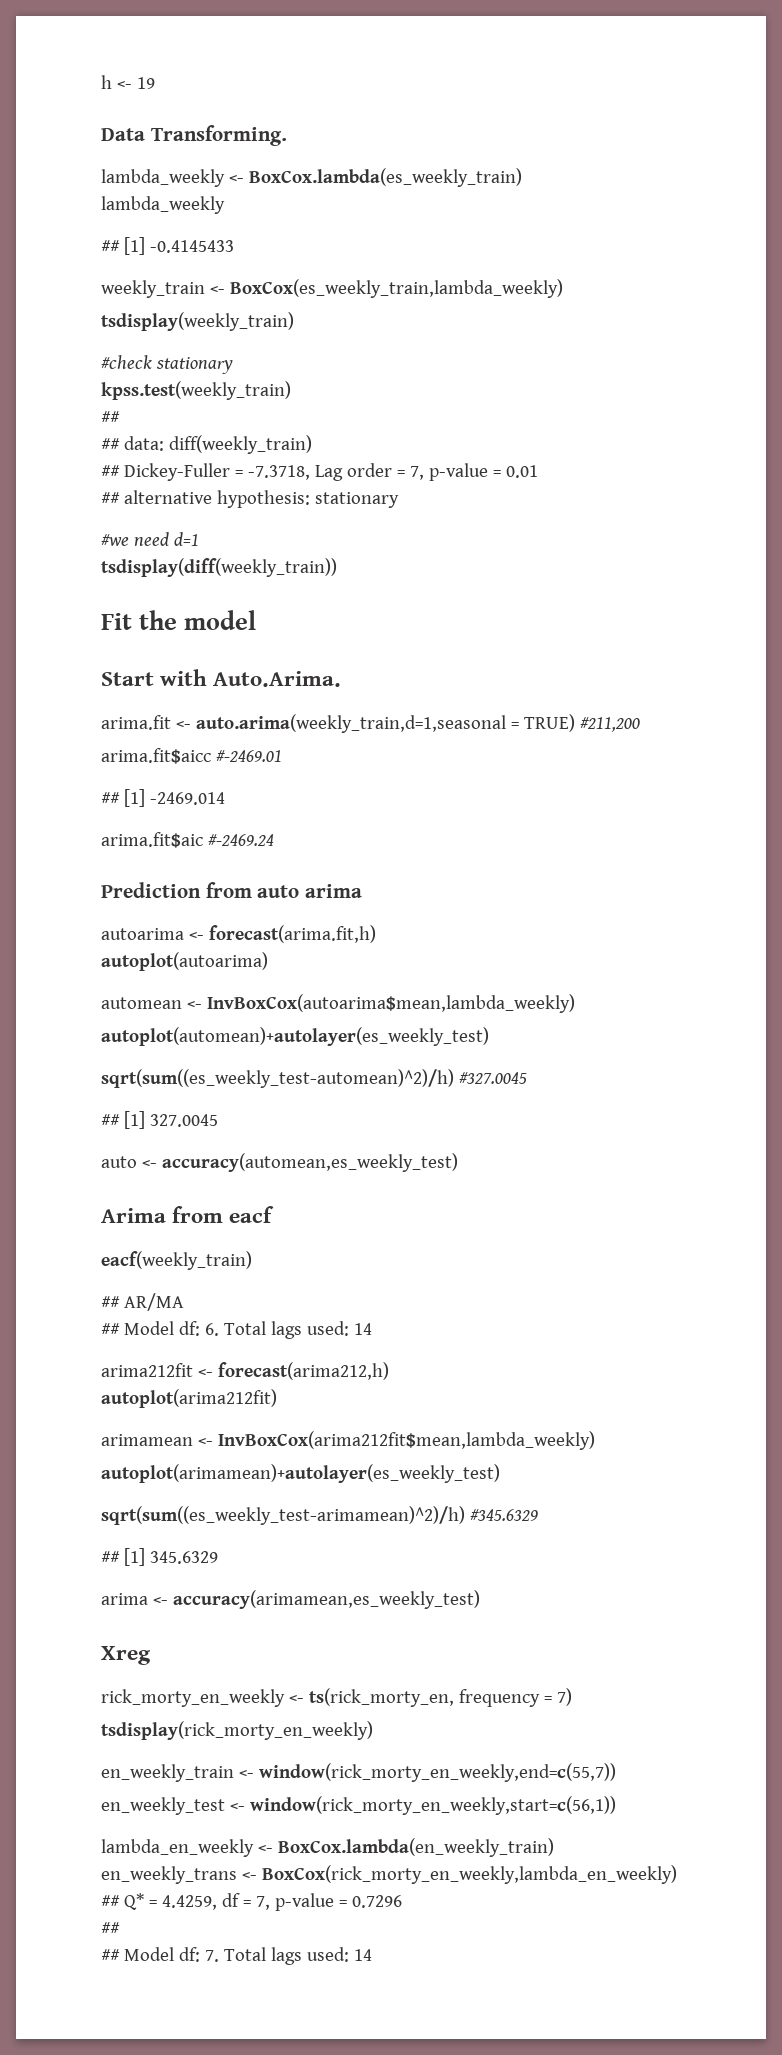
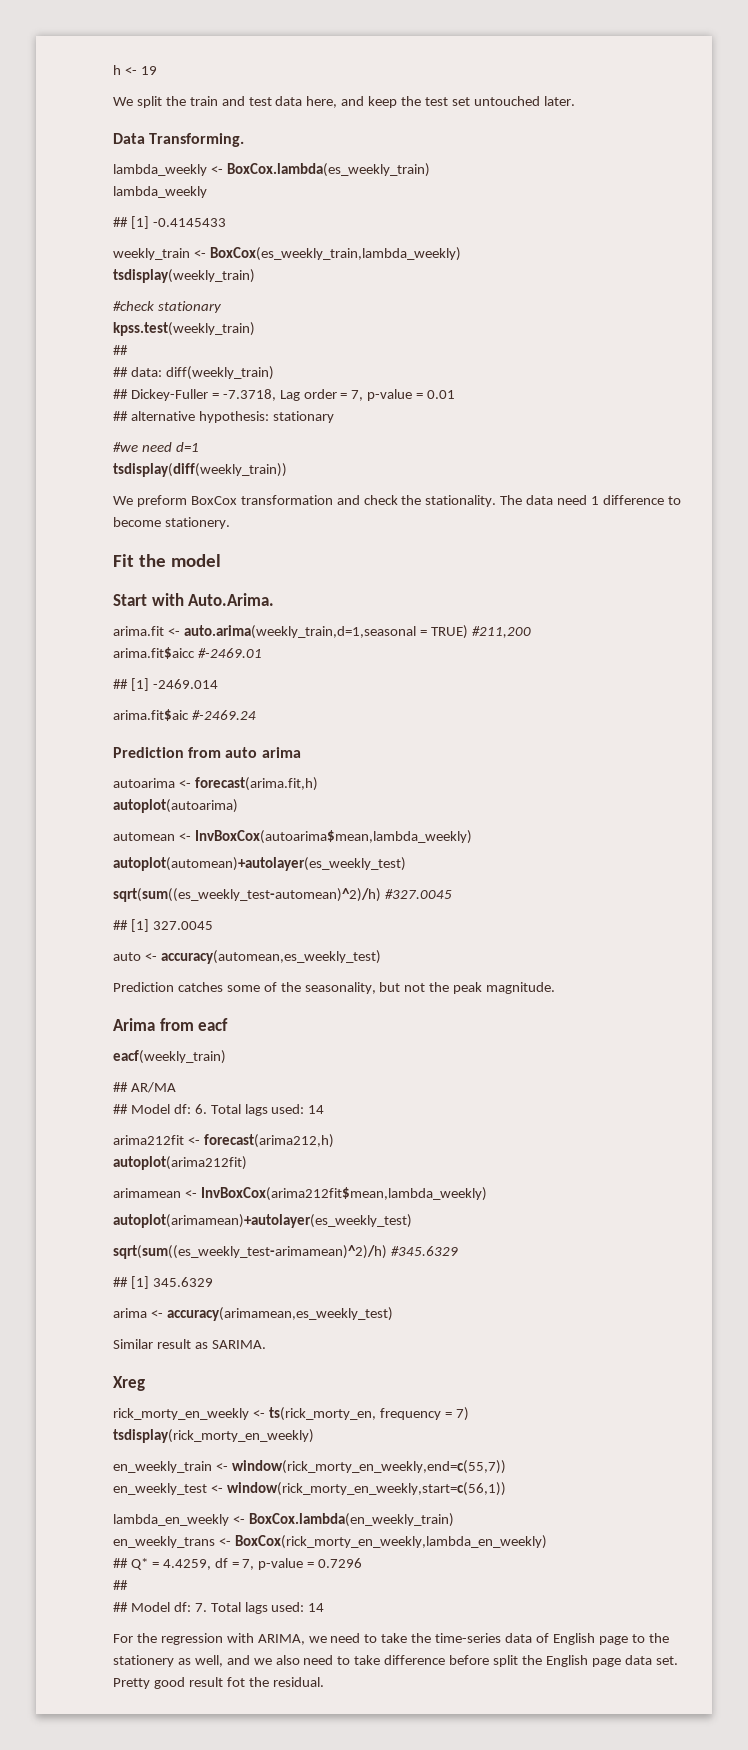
(155, 83) none -> [113,96,575,108] // We split the train and test data here, and keep the test set untouched later.
(337, 567) none -> [113,495,681,507] [113,517,230,529] // We preform BoxCox transformation and check the stationality. The data need 1 difference to become stationery.
(458, 1162) none -> [113,982,556,994] // Prediction catches some of the seasonality, but not the peak magnitude.
(480, 1599) none -> [113,1339,266,1349] // Similar result as SARIMA.
(372, 1955) none -> [113,1633,669,1645] [113,1655,678,1667] [113,1677,324,1689] // For the regression with ARIMA, we need to take the time-series data of English page to the stationery as well, and we also need to take difference before split the English page data set. Pretty good result fot the residual.

